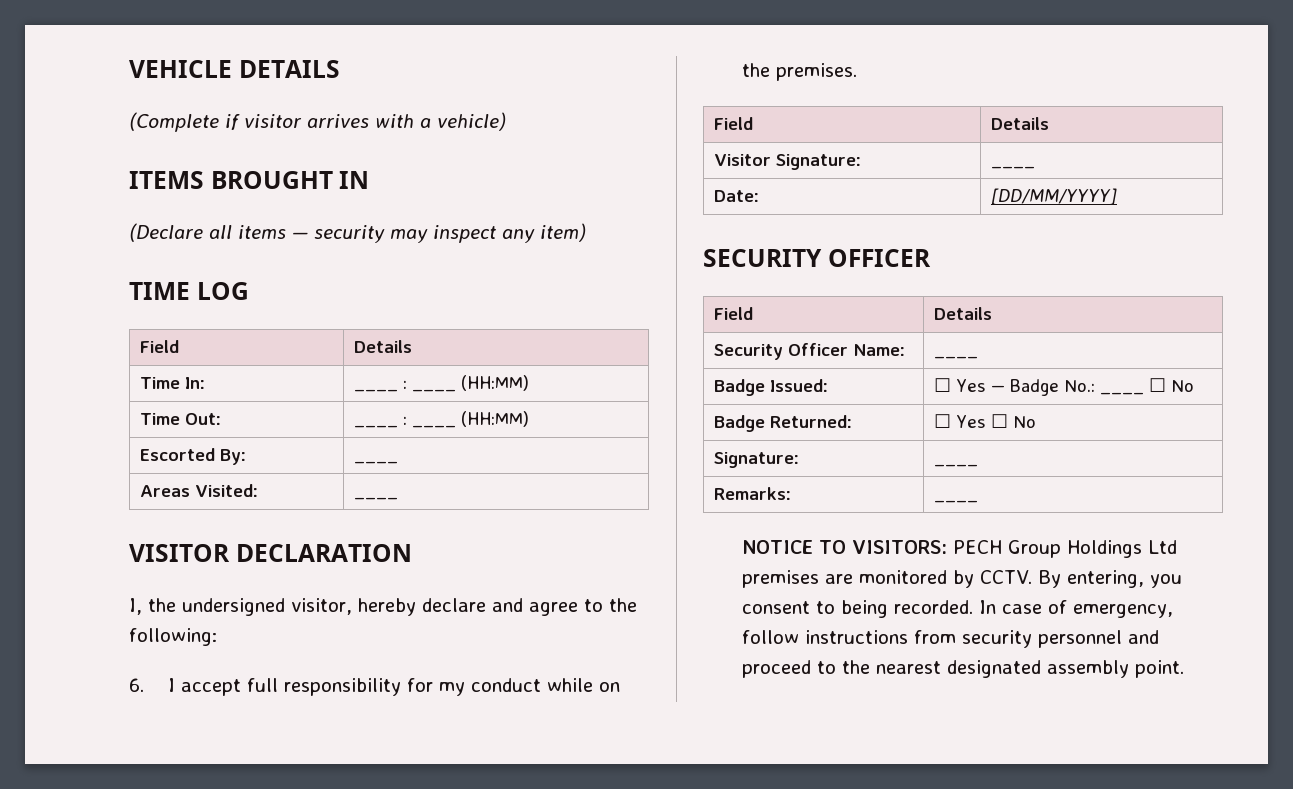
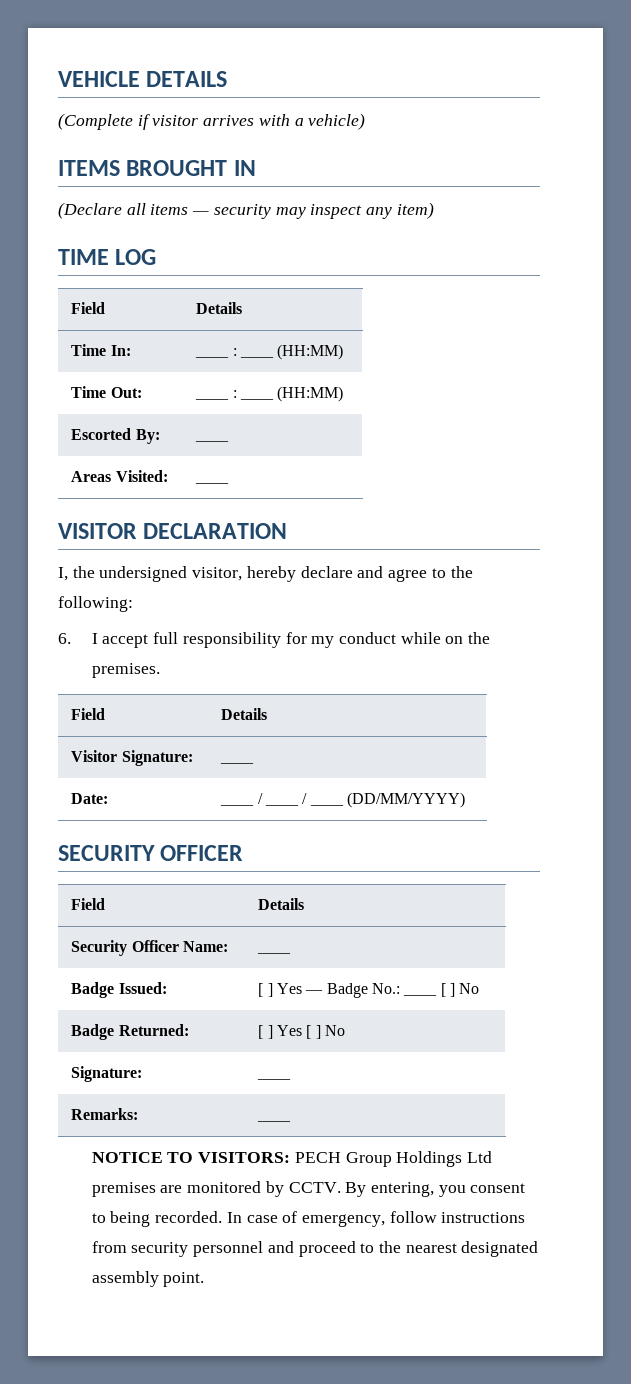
[991,188,1118,205] [DD/MM/YYYY] -> [220,804,255,806] [257,793,263,804] [265,804,300,806] [302,793,308,804] [309,792,466,808] ____ / ____ / ____ (DD/MM/YYYY)
[934,378,952,392] ☐ -> [258,983,273,997] [ ]
[1149,378,1167,392] ☐ -> [440,983,456,997] [ ]
[934,414,1009,428] ☐ Yes ☐ -> [258,1025,321,1039] [ ] Yes [ ]

